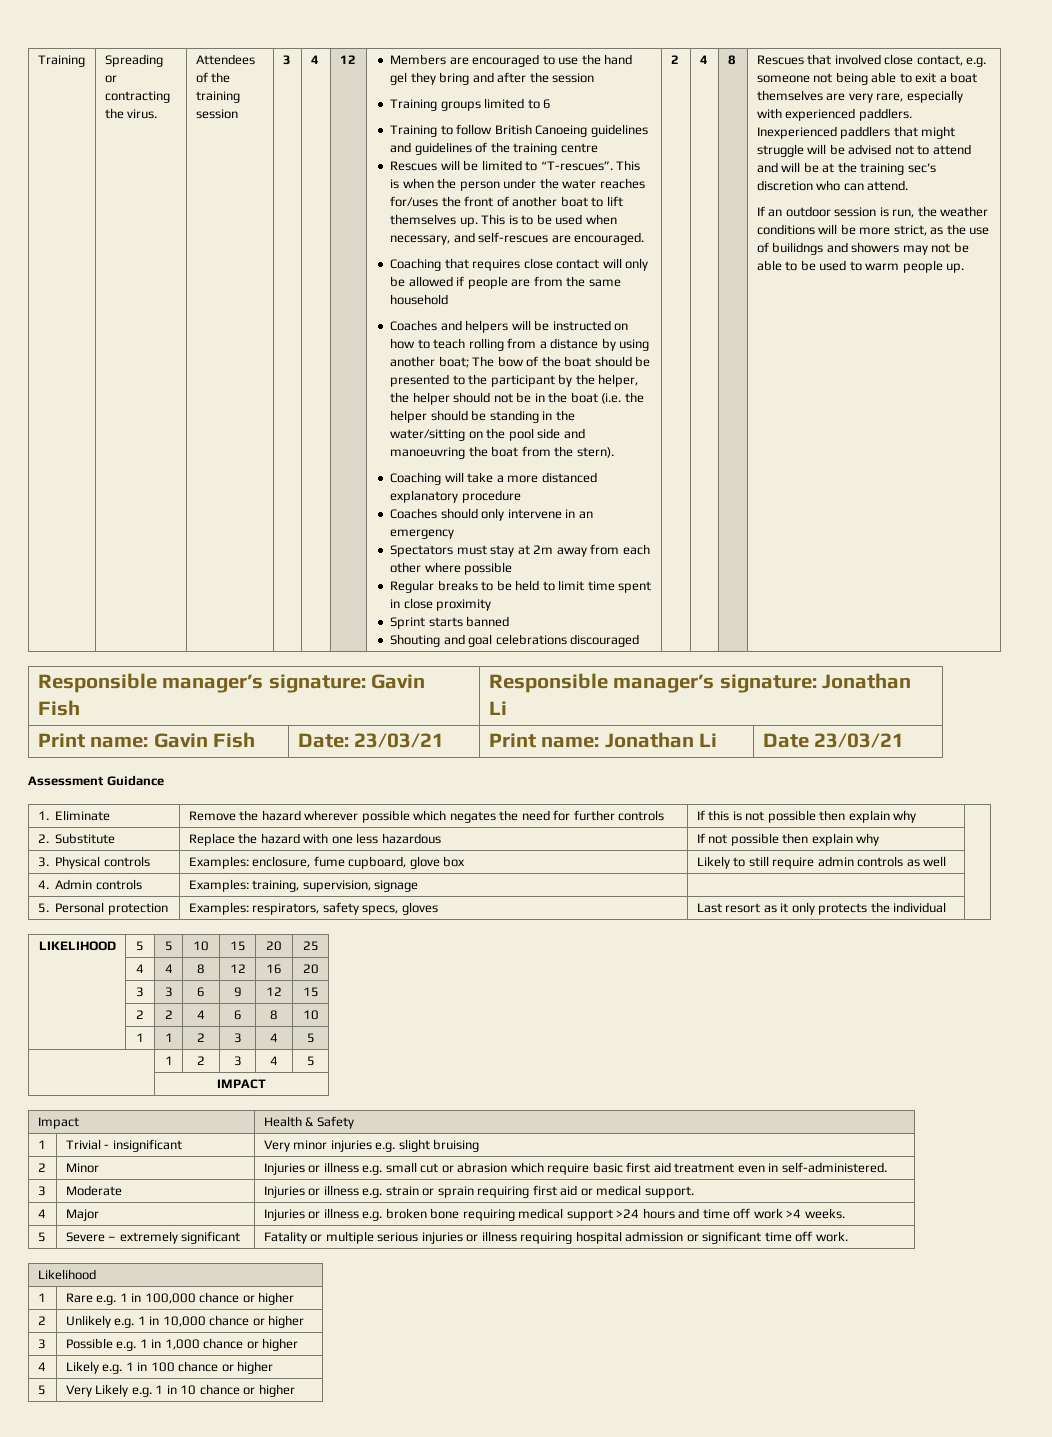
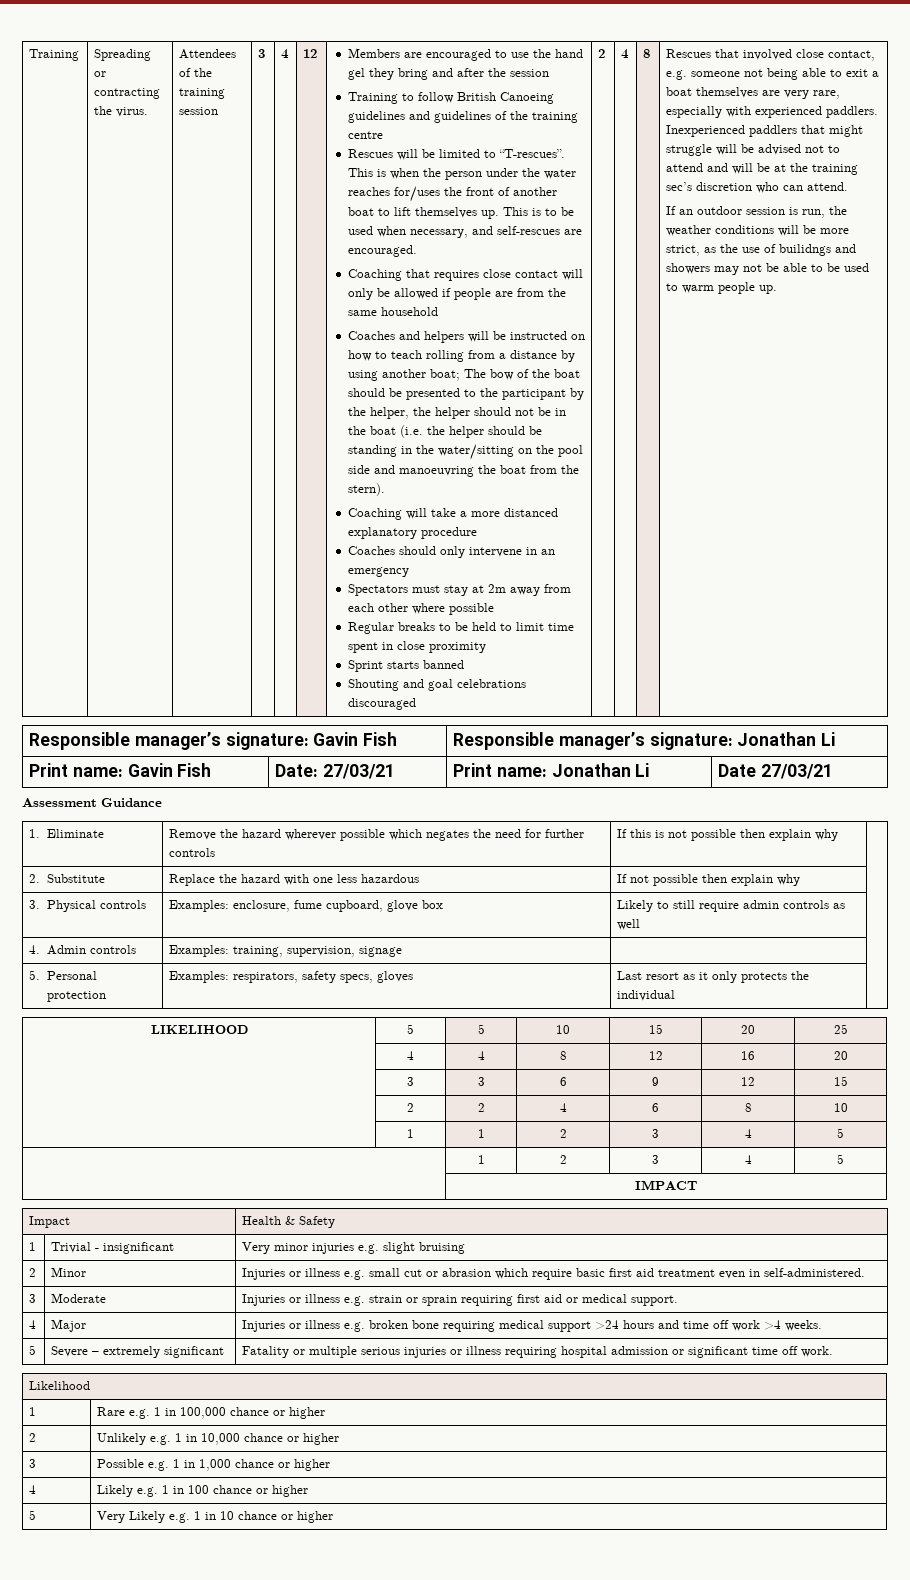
[390,98,552,111] // Training groups limited to 6 -> (549, 73) none
[354,733,445,748] 23/03/21 -> [322,764,395,779] 27/03/21
[814,733,905,748] 23/03/21 -> [760,764,833,779] 27/03/21

